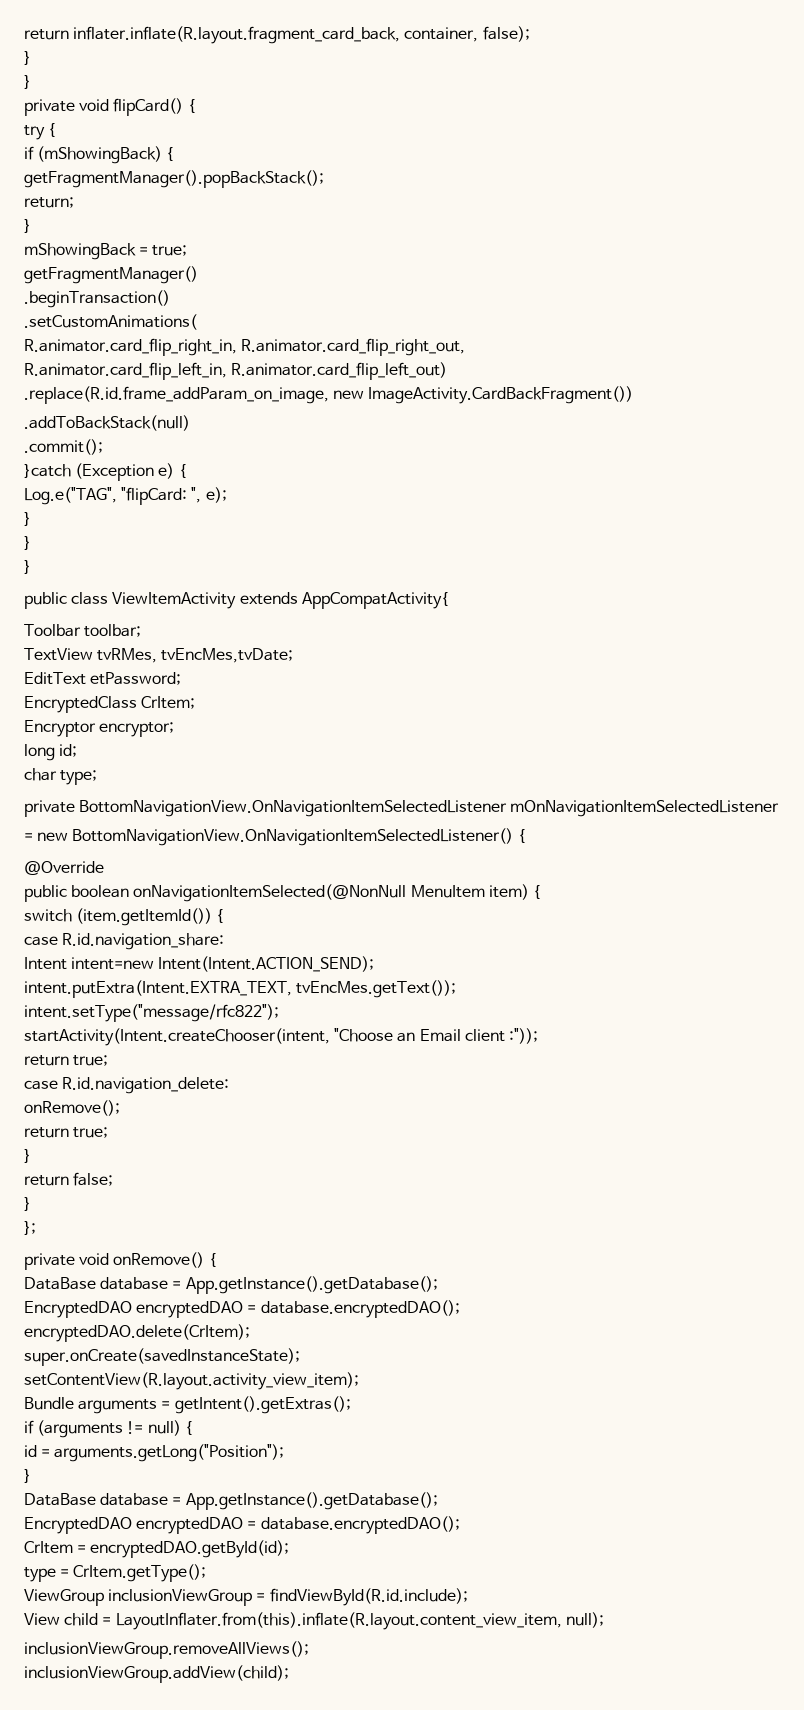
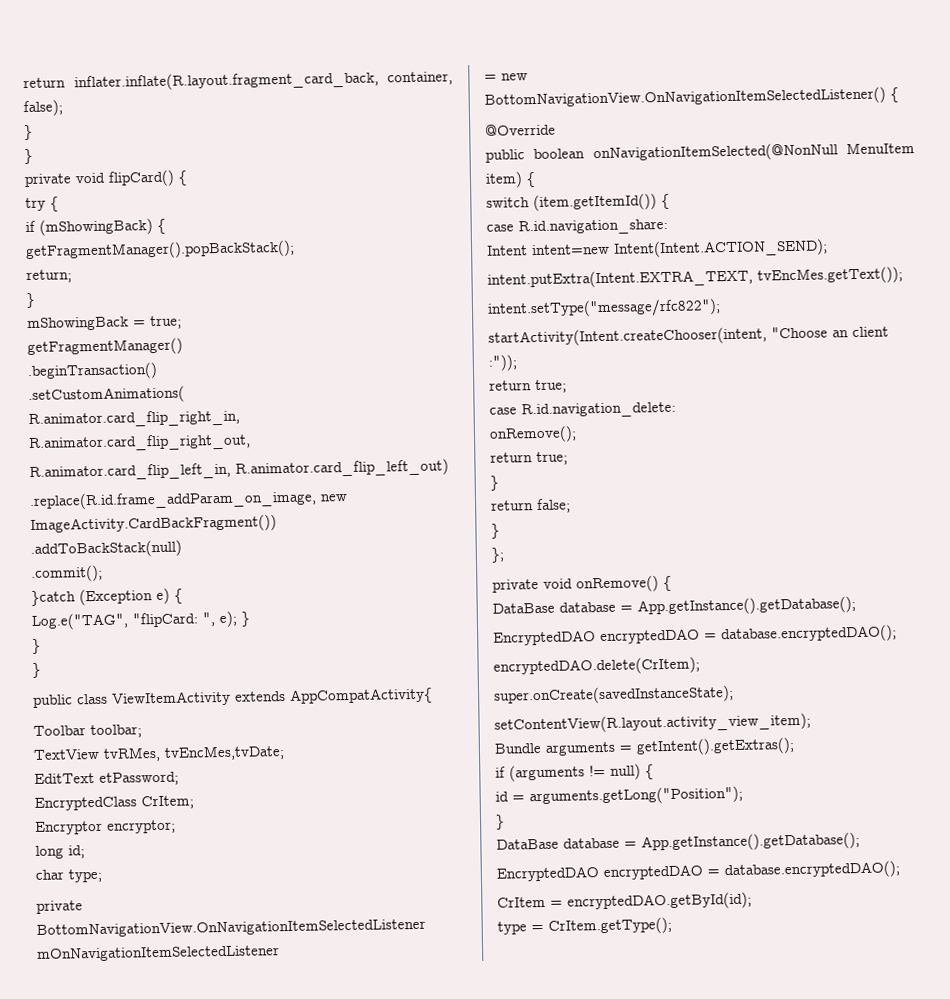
(227, 495) // -> (237, 619) none
[419,1029,461,1042] Email -> (849, 334) none
[24,1588,468,1606] [24,1612,604,1630] [24,1641,309,1659] [24,1665,289,1683] // ViewGroup inclusionViewGroup = findViewById(R.id.include); // View child = LayoutInflater.from(this).inflate(R.layout.content_view_item, null); // inclusionViewGroup.removeAllViews(); // inclusionViewGroup.addView(child); -> (672, 925) none

